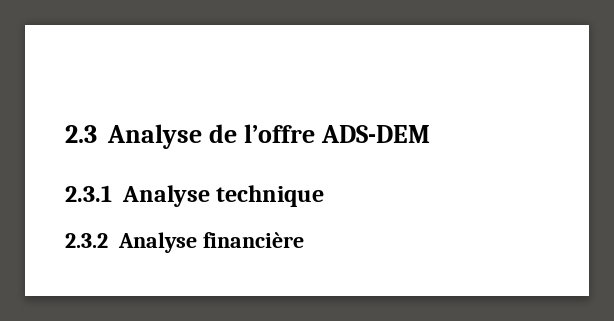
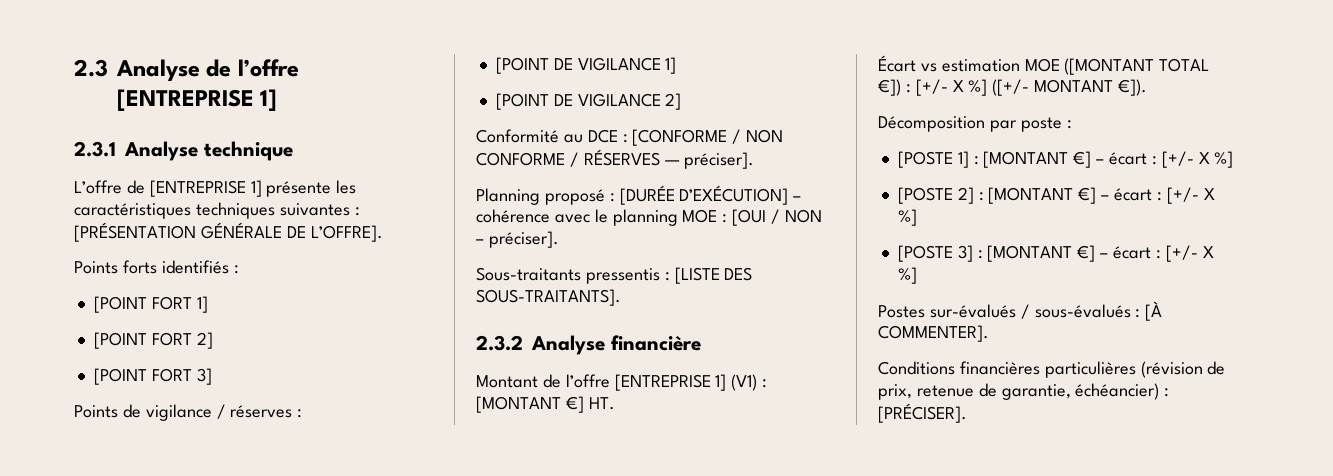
[320,125,430,143] ADS-DEM -> [117,89,278,111] [ENTREPRISE 1]
[65,232,304,253] 2.3.2 Analyse financière -> [74,180,357,197] [74,202,360,219] [74,222,383,242] [74,260,239,274] [93,296,208,313] [93,332,213,349] [93,368,212,385] [74,404,303,421] [495,57,677,74] [495,93,682,110] [476,129,784,146] [476,149,755,169] [476,185,802,205] [476,209,822,226] [476,231,559,248] [476,267,753,284] [476,289,621,306] [476,335,701,355] [476,374,768,391] [476,396,615,413] [878,55,1210,75] [878,79,1148,96] [878,116,1072,132] [897,151,1234,168] [897,187,1215,204] [897,209,917,226] [897,245,1214,262] [897,267,917,284] [878,301,1163,321] [878,325,989,342] [878,361,1226,378] [878,383,1170,400] [878,403,967,423] L’offre de [ENTREPRISE 1] présente les caractéristiques techniques suivantes : [PRÉSENTATION GÉNÉRALE DE L’OFFRE]. // Points forts identifiés : // [POINT FORT 1] // [POINT FORT 2] // [POINT FORT 3] // Points de vigilance / réserves : // [POINT DE VIGILANCE 1] // [POINT DE VIGILANCE 2] // Conformité au DCE : [CONFORME / NON CONFORME / RÉSERVES — préciser]. // Planning proposé : [DURÉE D’EXÉCUTION] – cohérence avec le planning MOE : [OUI / NON – préciser]. // Sous-traitants pressentis : [LISTE DES SOUS-TRAITANTS]. // 2.3.2 Analyse financière // Montant de l’offre [ENTREPRISE 1] (V1) : [MONTANT €] HT. // Écart vs estimation MOE ([MONTANT TOTAL €]) : [+/- X %] ([+/- MONTANT €]). // Décomposition par poste : // [POSTE 1] : [MONTANT €] – écart : [+/- X %] // [POSTE 2] : [MONTANT €] – écart : [+/- X %] // [POSTE 3] : [MONTANT €] – écart : [+/- X %] // Postes sur-évalués / sous-évalués : [À COMMENTER]. // Conditions financières particulières (révision de prix, retenue de garantie, échéancier) : [PRÉCISER].

